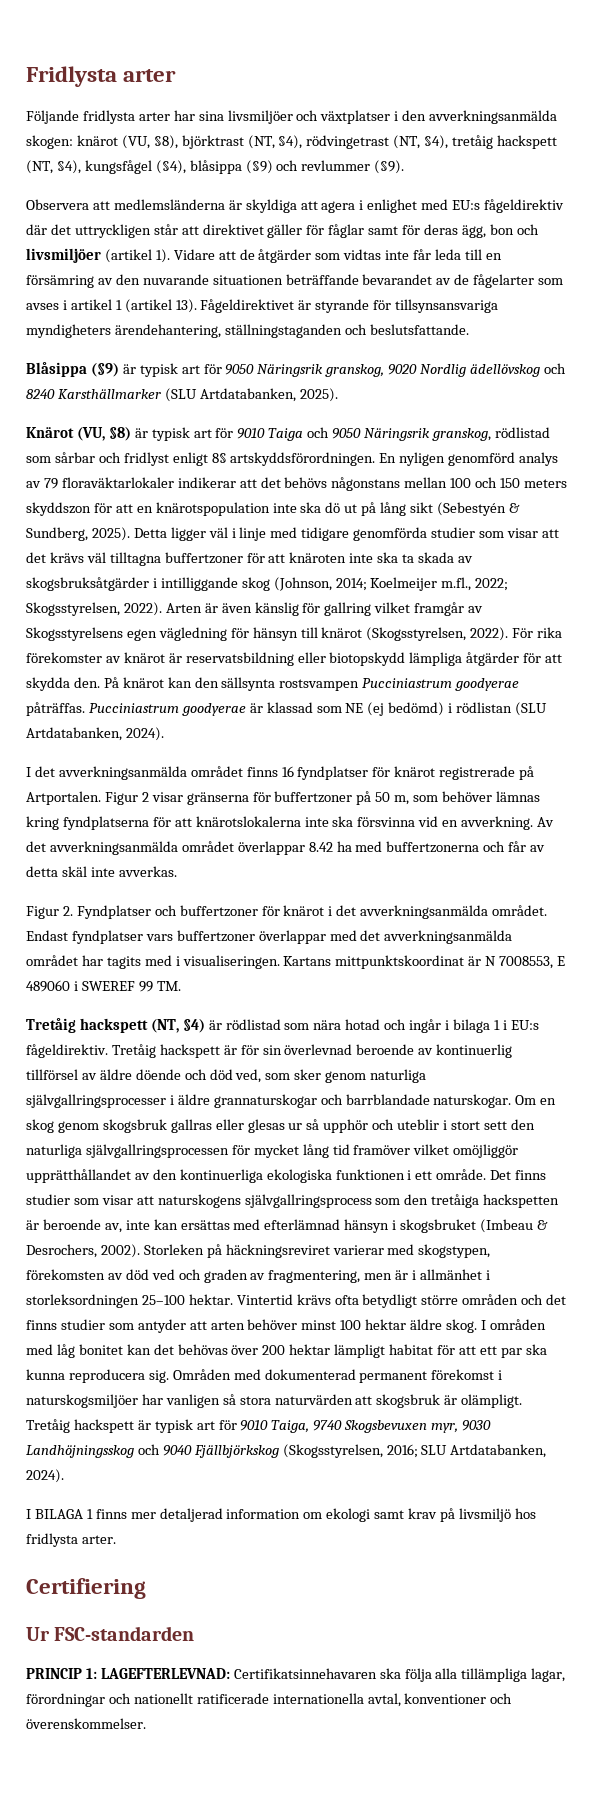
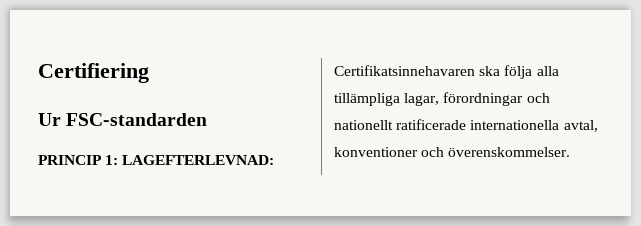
[26,66,177,87] [26,110,558,124] [26,135,558,149] [26,160,405,174] [26,199,565,213] [26,224,539,238] [26,248,502,263] [26,274,564,288] [26,299,499,313] [26,324,469,338] [26,362,566,377] [26,388,338,402] [26,427,550,441] [26,452,559,466] [26,477,567,491] [26,502,520,516] [26,527,559,541] [26,552,473,566] [26,577,509,591] [26,602,484,616] [26,627,563,641] [26,652,563,666] [26,677,520,691] [26,702,548,716] [26,727,164,741] [26,766,535,780] [26,791,540,805] [26,816,555,830] [26,841,546,855] [26,866,177,877] [26,905,548,919] [26,930,513,944] [26,955,566,969] [26,980,181,992] [26,1018,539,1033] [26,1044,513,1058] [26,1069,427,1083] [26,1094,557,1108] [26,1119,535,1133] [26,1144,519,1158] [26,1169,547,1183] [26,1194,560,1208] [26,1219,548,1233] [26,1244,491,1258] [26,1269,490,1283] [26,1294,567,1308] [26,1319,546,1333] [26,1344,547,1358] [26,1369,503,1383] [26,1394,523,1408] [26,1419,492,1433] [26,1444,547,1458] [26,1469,64,1483] [26,1508,536,1522] [26,1533,116,1547] Fridlysta arter // Följande fridlysta arter har sina livsmiljöer och växtplatser i den avverkningsanmälda skogen: knärot (VU, §8), björktrast (NT, §4), rödvingetrast (NT, §4), tretåig hackspett (NT, §4), kungsfågel (§4), blåsippa (§9) och revlummer (§9). // Observera att medlemsländerna är skyldiga att agera i enlighet med EU:s fågeldirektiv där det uttryckligen står att direktivet gäller för fåglar samt för deras ägg, bon och livsmiljöer (artikel 1). Vidare att de åtgärder som vidtas inte får leda till en försämring av den nuvarande situationen beträffande bevarandet av de fågelarter som avses i artikel 1 (artikel 13). Fågeldirektivet är styrande för tillsynsansvariga myndigheters ärendehantering, ställningstaganden och beslutsfattande. // Blåsippa (§9) är typisk art för 9050 Näringsrik granskog, 9020 Nordlig ädellövskog och 8240 Karsthällmarker (SLU Artdatabanken, 2025). // Knärot (VU, §8) är typisk art för 9010 Taiga och 9050 Näringsrik granskog, rödlistad som sårbar och fridlyst enligt 8§ artskyddsförordningen. En nyligen genomförd analys av 79 floraväktarlokaler indikerar att det behövs någonstans mellan 100 och 150 meters skyddszon för att en knärotspopulation inte ska dö ut på lång sikt (Sebestyén & Sundberg, 2025). Detta ligger väl i linje med tidigare genomförda studier som visar att det krävs väl tilltagna buffertzoner för att knäroten inte ska ta skada av skogsbruksåtgärder i intilliggande skog (Johnson, 2014; Koelmeijer m.fl., 2022; Skogsstyrelsen, 2022). Arten är även känslig för gallring vilket framgår av Skogsstyrelsens egen vägledning för hänsyn till knärot (Skogsstyrelsen, 2022). För rika förekomster av knärot är reservatsbildning eller biotopskydd lämpliga åtgärder för att skydda den. På knärot kan den sällsynta rostsvampen Pucciniastrum goodyerae påträffas. Pucciniastrum goodyerae är klassad som NE (ej bedömd) i rödlistan (SLU Artdatabanken, 2024). // I det avverkningsanmälda området finns 16 fyndplatser för knärot registrerade på Artportalen. Figur 2 visar gränserna för buffertzoner på 50 m, som behöver lämnas kring fyndplatserna för att knärotslokalerna inte ska försvinna vid en avverkning. Av det avverkningsanmälda området överlappar 8.42 ha med buffertzonerna och får av detta skäl inte avverkas. // Figur 2. Fyndplatser och buffertzoner för knärot i det avverkningsanmälda området. Endast fyndplatser vars buffertzoner överlappar med det avverkningsanmälda området har tagits med i visualiseringen. Kartans mittpunktskoordinat är N 7008553, E 489060 i SWEREF 99 TM. // Tretåig hackspett (NT, §4) är rödlistad som nära hotad och ingår i bilaga 1 i EU:s fågeldirektiv. Tretåig hackspett är för sin överlevnad beroende av kontinuerlig tillförsel av äldre döende och död ved, som sker genom naturliga självgallringsprocesser i äldre grannaturskogar och barrblandade naturskogar. Om en skog genom skogsbruk gallras eller glesas ur så upphör och uteblir i stort sett den naturliga självgallringsprocessen för mycket lång tid framöver vilket omöjliggör upprätthållandet av den kontinuerliga ekologiska funktionen i ett område. Det finns studier som visar att naturskogens självgallringsprocess som den tretåiga hackspetten är beroende av, inte kan ersättas med efterlämnad hänsyn i skogsbruket (Imbeau & Desrochers, 2002). Storleken på häckningsreviret varierar med skogstypen, förekomsten av död ved och graden av fragmentering, men är i allmänhet i storleksordningen 25–100 hektar. Vintertid krävs ofta betydligt större områden och det finns studier som antyder att arten behöver minst 100 hektar äldre skog. I områden med låg bonitet kan det behövas över 200 hektar lämpligt habitat för att ett par ska kunna reproducera sig. Områden med dokumenterad permanent förekomst i naturskogsmiljöer har vanligen så stora naturvärden att skogsbruk är olämpligt. Tretåig hackspett är typisk art för 9010 Taiga, 9740 Skogsbevuxen myr, 9030 Landhöjningsskog och 9040 Fjällbjörkskog (Skogsstyrelsen, 2016; SLU Artdatabanken, 2024). // I BILAGA 1 finns mer detaljerad information om ekologi samt krav på livsmiljö hos fridlysta arter. // -> (38, 73) none

